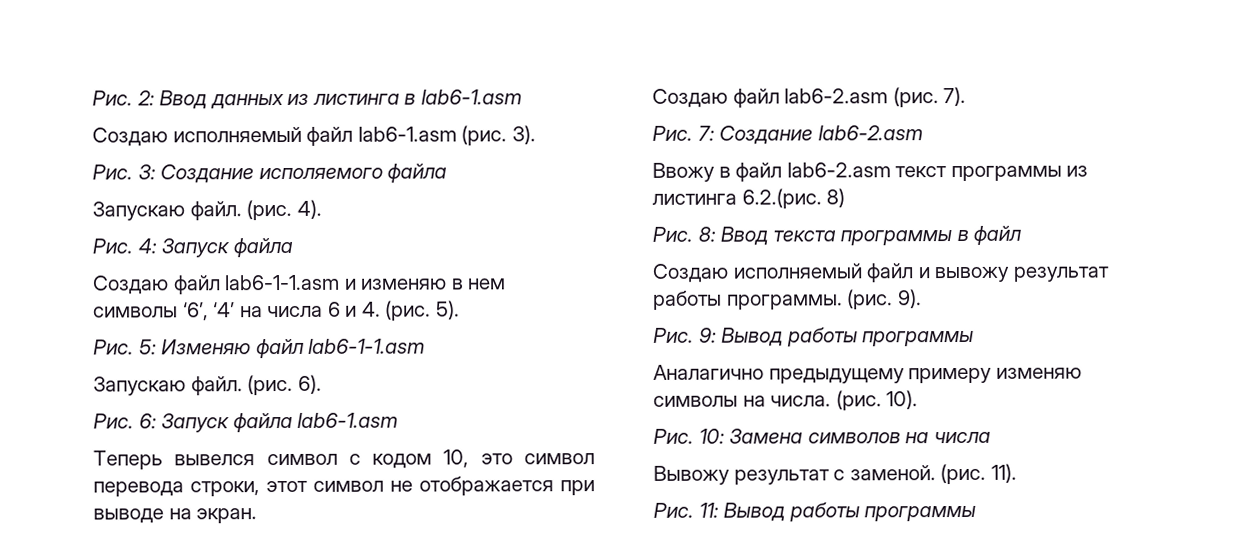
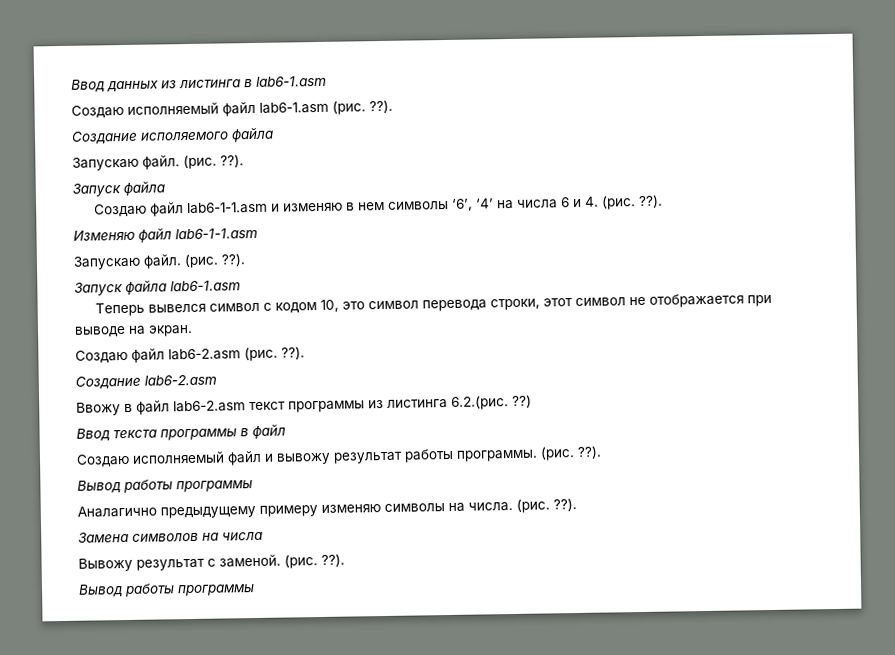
[92,90,155,106] Рис. 2: -> (71, 86) none
[511,125,536,145] [92,164,156,180] 3). // Рис. 3: -> [369,99,393,114] ??). //
[296,199,322,219] [92,238,157,254] 4). // Рис. 4: -> [220,154,244,168] ??). //
[435,300,460,320] [93,339,157,355] 5). // Рис. 5: -> [638,194,664,209] ??). //
[297,374,322,394] [93,413,157,429] 6). // Рис. 6: -> [221,253,246,267] ??). //
[943,86,967,107] [652,125,715,141] 7). // Рис. 7: -> [281,346,305,360] ??). //
[826,188,846,208] [652,226,716,242] 8) // Рис. 8: -> [512,394,532,409] ??) //
[897,289,922,309] [653,327,717,343] 9). // Рис. 9: -> [577,445,602,459] ??). //
[886,390,919,410] [653,428,725,444] 10). // Рис. 10: -> [553,498,577,512] ??). //
[990,463,1017,483] [653,502,719,518] 11). // Рис. 11: -> [321,553,345,567] ??). //

